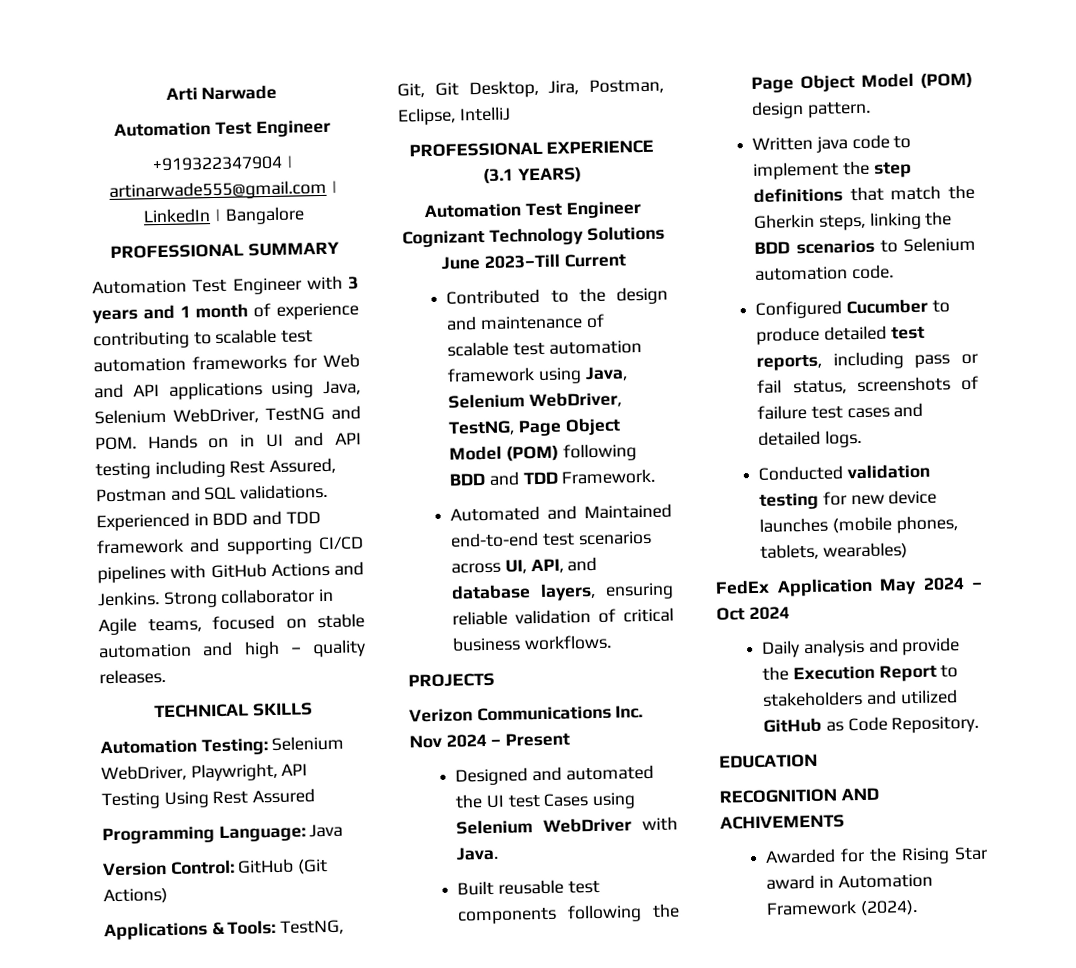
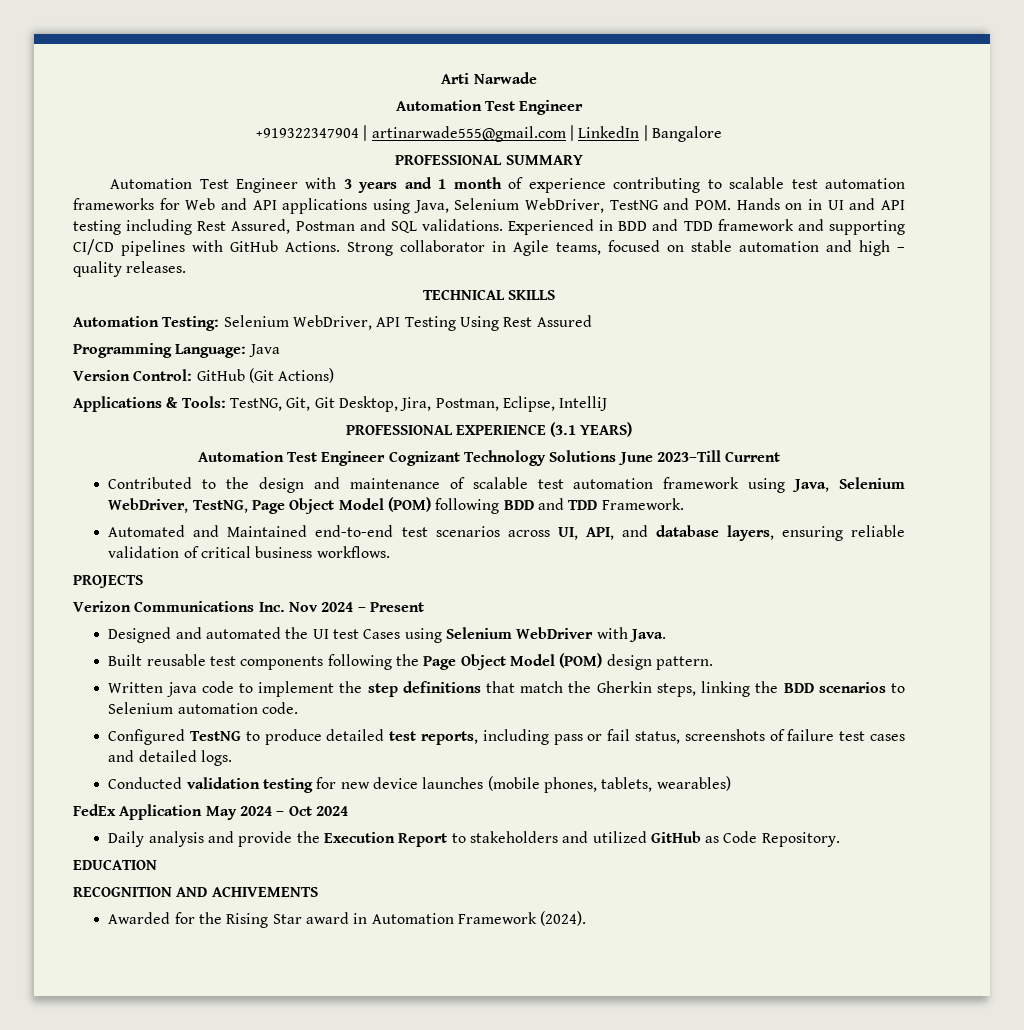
[270,561,364,578] [97,591,160,607] Actions and Jenkins. -> [285,241,340,252] Actions.
[190,762,278,782] Playwright, -> (372, 322) none
[845,298,928,315] Cucumber -> [190,731,242,741] TestNG

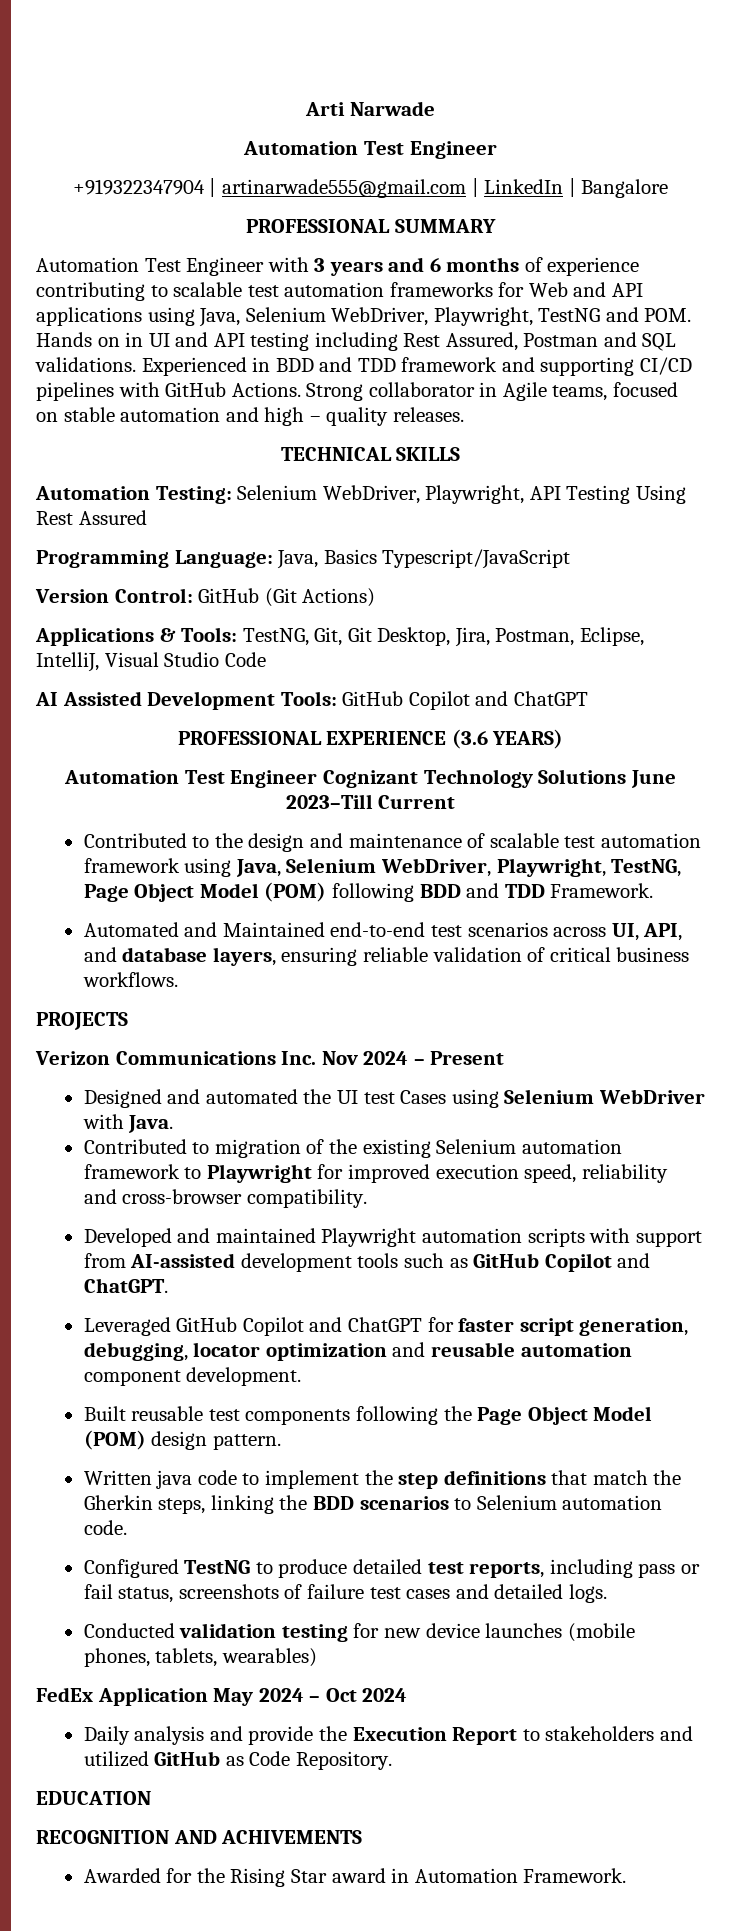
[438,177,502,189] 1 month -> [429,257,520,272] 6 months
(604, 205) none -> [433,307,533,326] Playwright,
(372, 322) none -> [425,485,525,504] Playwright,
[248,344,280,357] Java -> [277,549,571,569] Java, Basics Typescript/JavaScript
[559,396,608,411] IntelliJ -> [36,652,266,672] [35,691,588,710] IntelliJ, Visual Studio Code // AI Assisted Development Tools: GitHub Copilot and ChatGPT
[550,422,577,437] (3.1 -> [451,729,488,749] (3.6
(189, 505) none -> [496,858,606,877] Playwright,
(666, 635) none -> [83,1139,622,1158] [83,1164,668,1183] [83,1189,367,1208] [83,1228,702,1247] [83,1253,651,1272] [83,1278,168,1293] [83,1317,689,1336] [83,1342,632,1361] [83,1367,302,1386] // Contributed to migration of the existing Selenium automation framework to Playwright for improved execution speed, reliability and cross-browser compatibility. // Developed and maintained Playwright automation scripts with support from AI-assisted development tools such as GitHub Copilot and ChatGPT. // Leveraged GitHub Copilot and ChatGPT for faster script generation, debugging, locator optimization and reusable automation component development.
[457,911,587,926] Framework (2024). -> [523,1868,627,1883] Framework.

